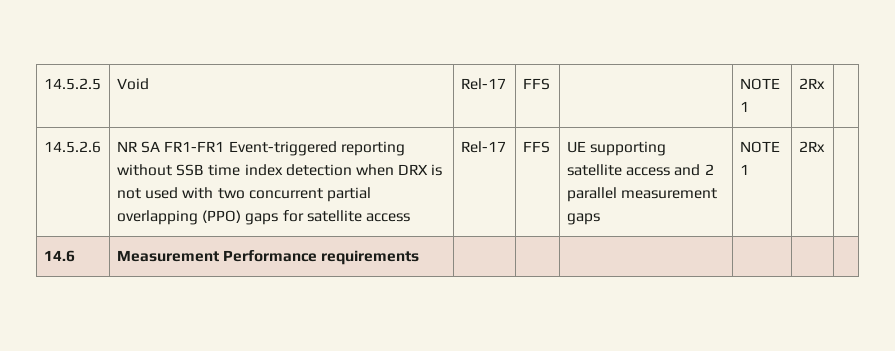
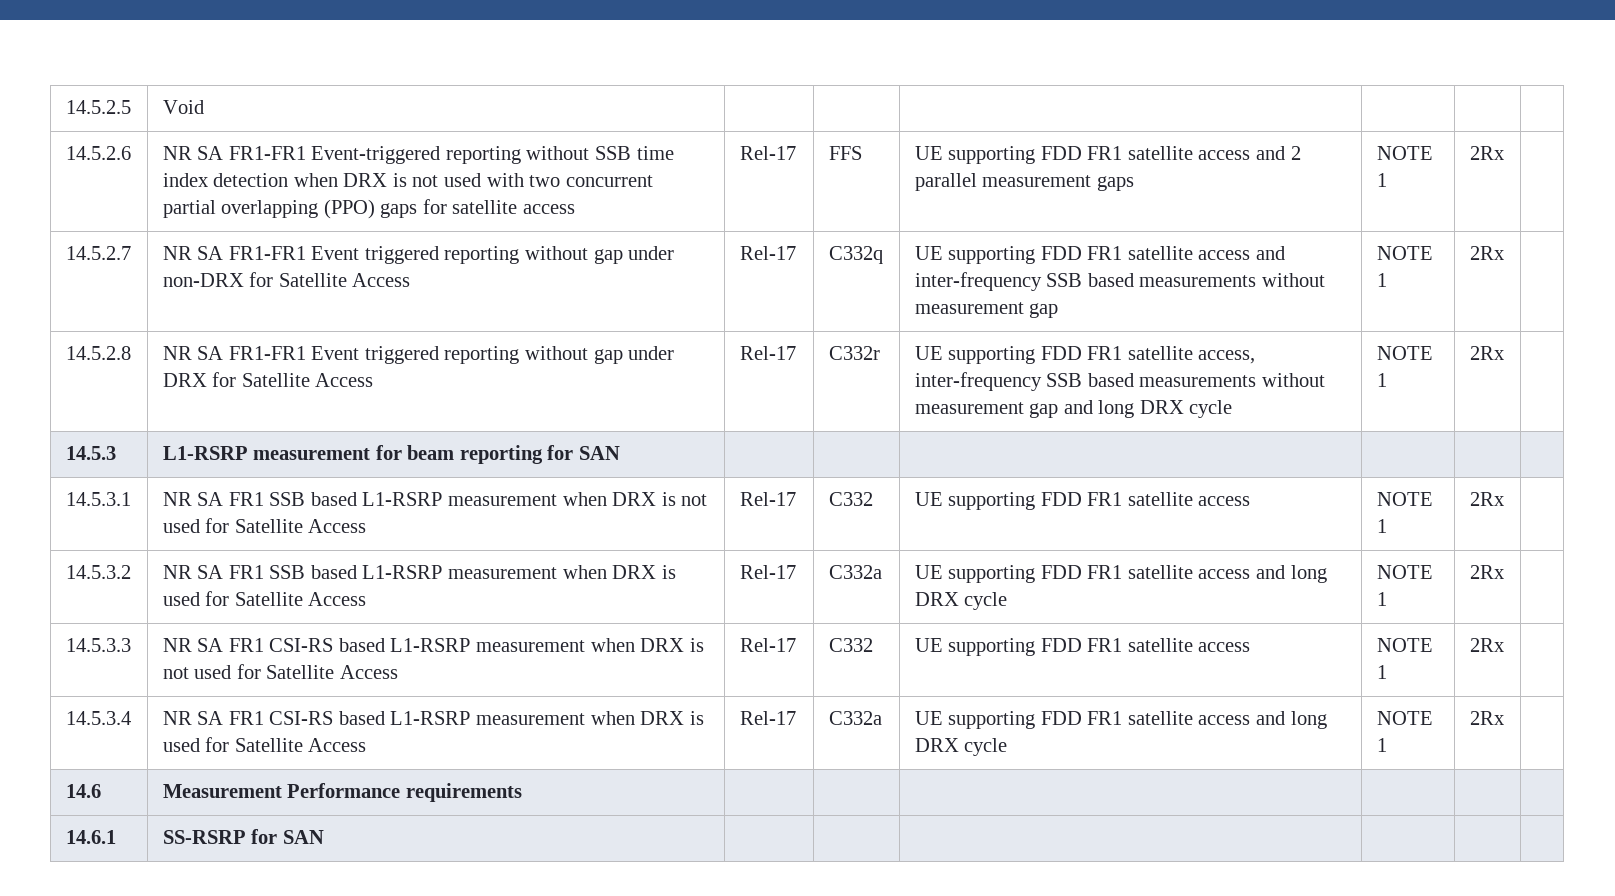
[460,78,506,90] [522,78,550,90] [739,78,780,90] [739,101,749,112] [798,78,825,89] Rel-17 | FFS | | NOTE 1 | 2Rx -> (204, 107) | | | |
(667, 148) none -> [1040,146,1123,160] FDD FR1
(825, 146) none -> [65,246,131,260] [162,246,675,264] [162,272,411,287] [739,246,796,260] [828,246,883,264] [914,246,1285,264] [914,272,1325,291] [914,302,1059,318] [1376,246,1433,260] [1376,273,1387,287] [1469,246,1504,260] [65,346,131,360] [162,346,675,364] [162,372,374,387] [739,346,796,360] [828,346,880,360] [914,346,1256,364] [914,372,1325,391] [914,400,1233,418] [1376,346,1433,360] [1376,373,1387,387] [1469,346,1504,360] [65,446,116,460] [162,445,620,464] [65,492,131,506] [162,492,708,506] [162,518,367,533] [739,492,796,506] [828,492,873,506] [914,492,1251,510] [1376,492,1433,506] [1376,519,1387,533] [1469,492,1504,506] [65,565,131,579] [162,565,676,579] [162,591,367,606] [739,565,796,579] [828,565,882,579] [914,565,1327,583] [914,592,1008,610] [1376,565,1433,579] [1376,592,1387,606] [1469,565,1504,579] [65,638,131,652] [162,638,704,652] [162,664,398,679] [739,638,796,652] [828,638,873,652] [914,638,1251,656] [1376,638,1433,652] [1376,665,1387,679] [1469,638,1504,652] [65,711,131,725] [162,711,704,725] [162,737,367,752] [739,711,796,725] [828,711,882,725] [914,711,1327,729] [914,738,1008,756] [1376,711,1433,725] [1376,738,1387,752] [1469,711,1504,725] // 14.5.2.7 | NR SA FR1-FR1 Event triggered reporting without gap under non-DRX for Satellite Access | Rel-17 | C332q | UE supporting FDD FR1 satellite access and inter-frequency SSB based measurements without measurement gap | NOTE 1 | 2Rx | // 14.5.2.8 | NR SA FR1-FR1 Event triggered reporting without gap under DRX for Satellite Access | Rel-17 | C332r | UE supporting FDD FR1 satellite access, inter-frequency SSB based measurements without measurement gap and long DRX cycle | NOTE 1 | 2Rx | // 14.5.3 | L1-RSRP measurement for beam reporting for SAN | | | | | | // 14.5.3.1 | NR SA FR1 SSB based L1-RSRP measurement when DRX is not used for Satellite Access | Rel-17 | C332 | UE supporting FDD FR1 satellite access | NOTE 1 | 2Rx | // 14.5.3.2 | NR SA FR1 SSB based L1-RSRP measurement when DRX is used for Satellite Access | Rel-17 | C332a | UE supporting FDD FR1 satellite access and long DRX cycle | NOTE 1 | 2Rx | // 14.5.3.3 | NR SA FR1 CSI-RS based L1-RSRP measurement when DRX is not used for Satellite Access | Rel-17 | C332 | UE supporting FDD FR1 satellite access | NOTE 1 | 2Rx | // 14.5.3.4 | NR SA FR1 CSI-RS based L1-RSRP measurement when DRX is used for Satellite Access | Rel-17 | C332a | UE supporting FDD FR1 satellite access and long DRX cycle | NOTE 1 | 2Rx |
(420, 257) none -> [65,830,116,844] [162,829,324,844] // 14.6.1 | SS-RSRP for SAN | | | | | |

